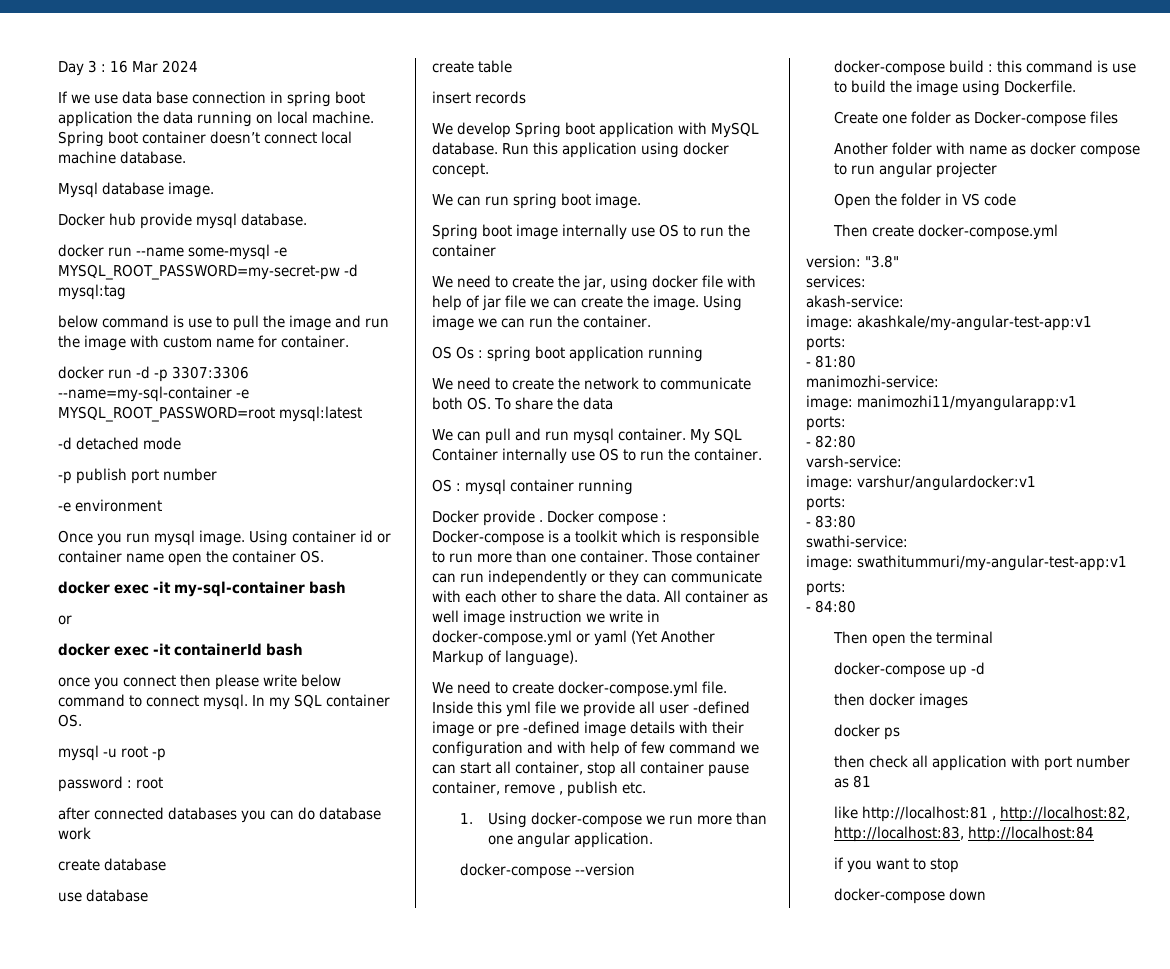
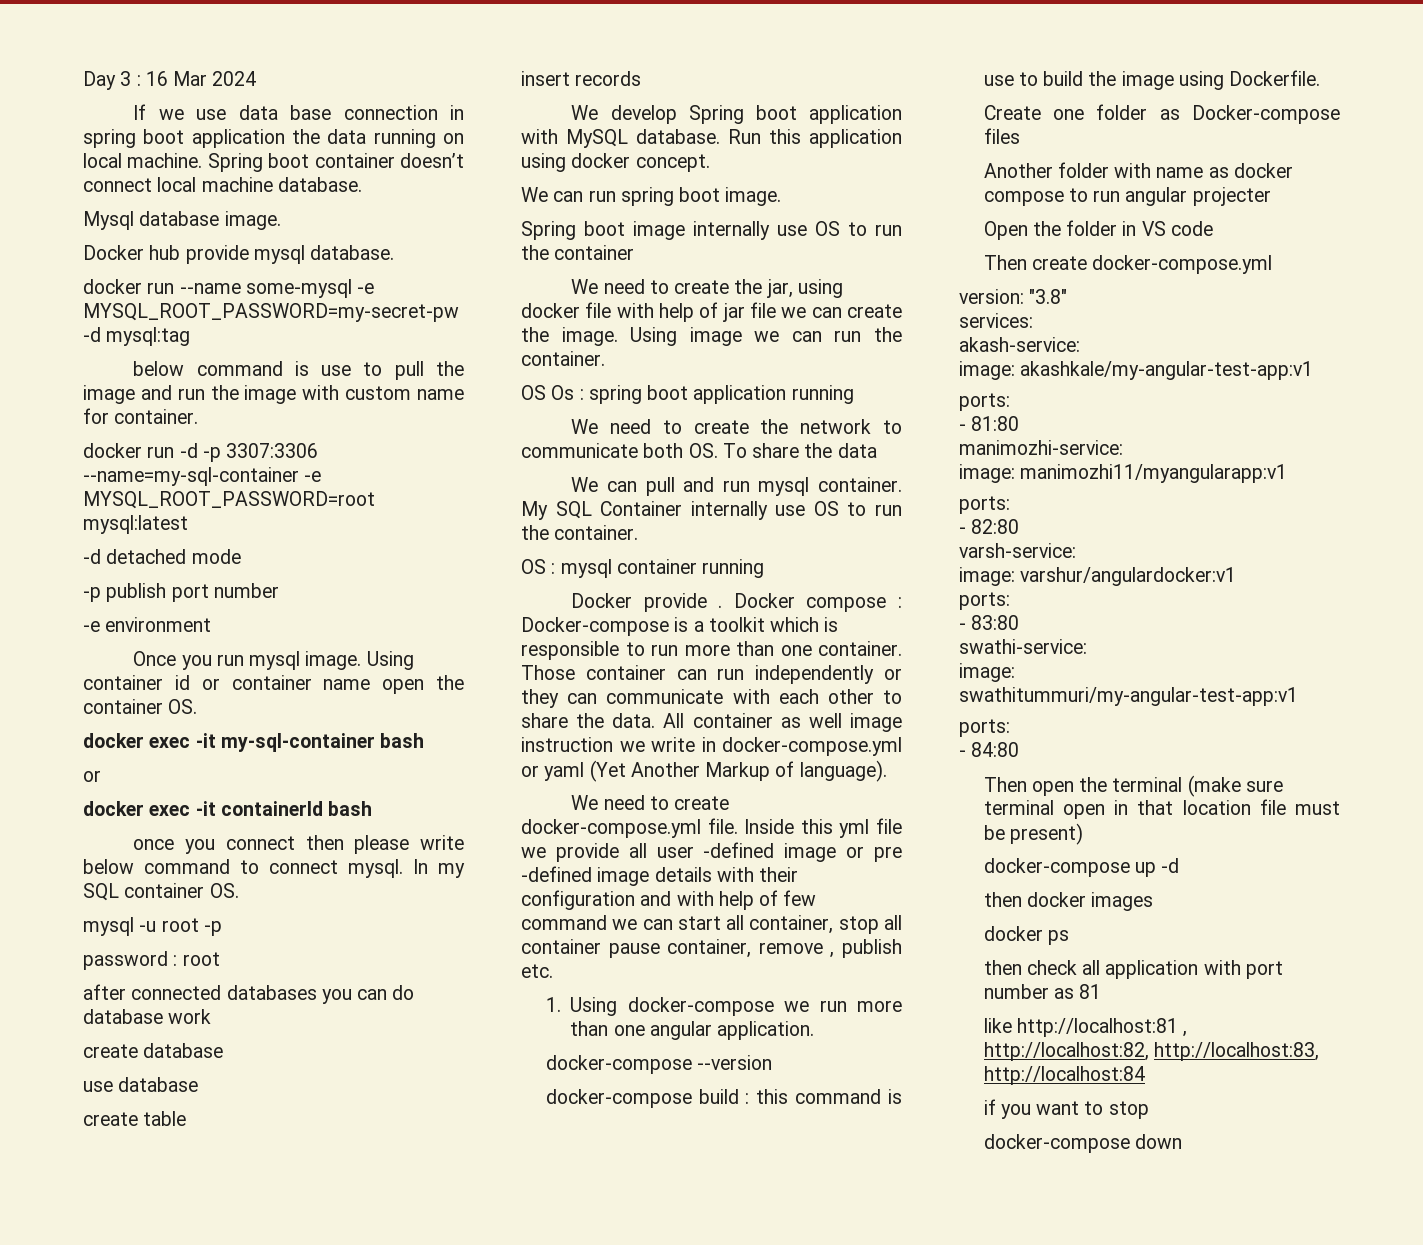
(994, 637) none -> [1187,775,1283,797] [983,799,1340,819] [983,823,1083,845] (make sure terminal open in that location file must be present)

